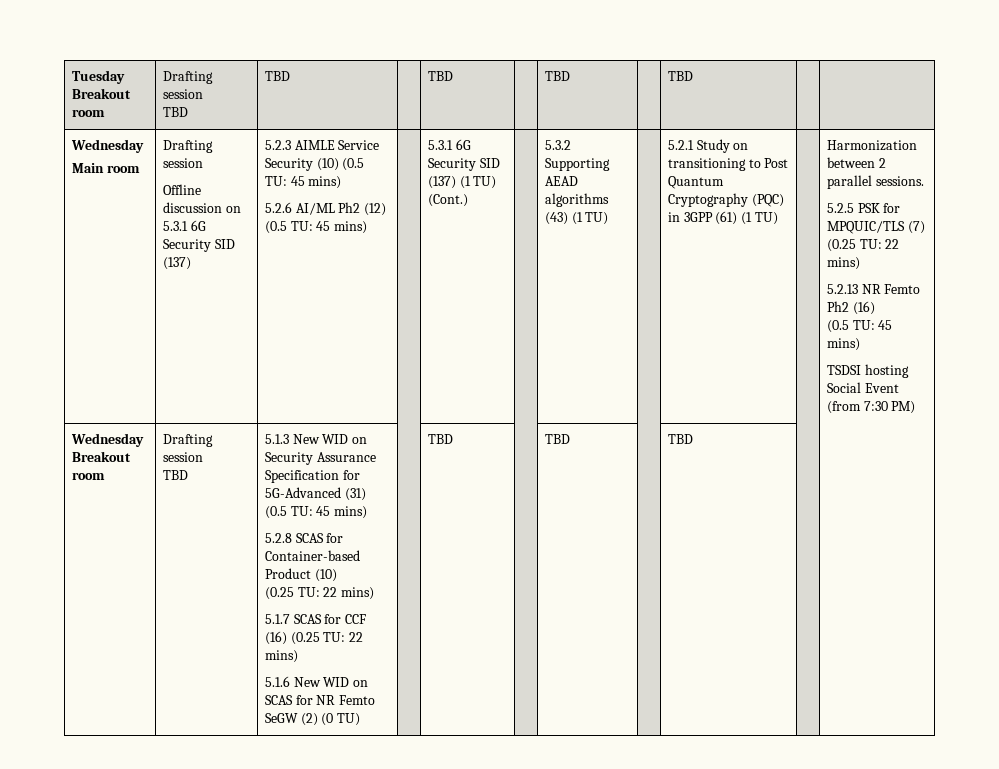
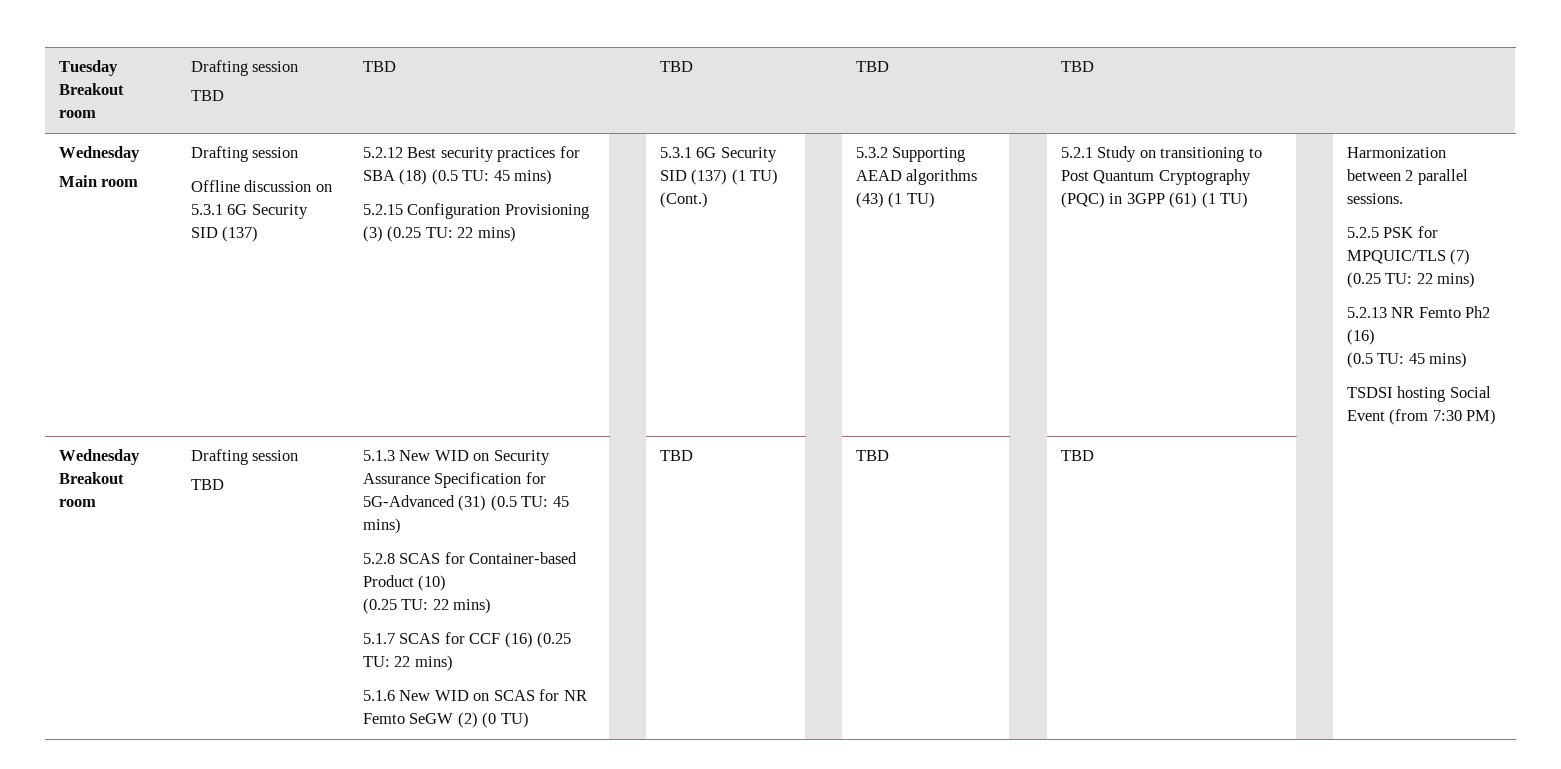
[264,140,380,150] [264,158,365,171] [264,176,342,189] [264,202,387,216] [264,221,331,234] 5.2.3 AIMLE Service Security (10) (0.5 TU: 45 mins) // 5.2.6 AI/ML Ph2 (12) (0.5 TU: 45 -> [362,146,580,162] [362,169,553,185] [362,203,589,219] [362,226,474,242] 5.2.12 Best security practices for SBA (18) (0.5 TU: 45 mins) // 5.2.15 Configuration Provisioning (3) (0.25 TU: 22

